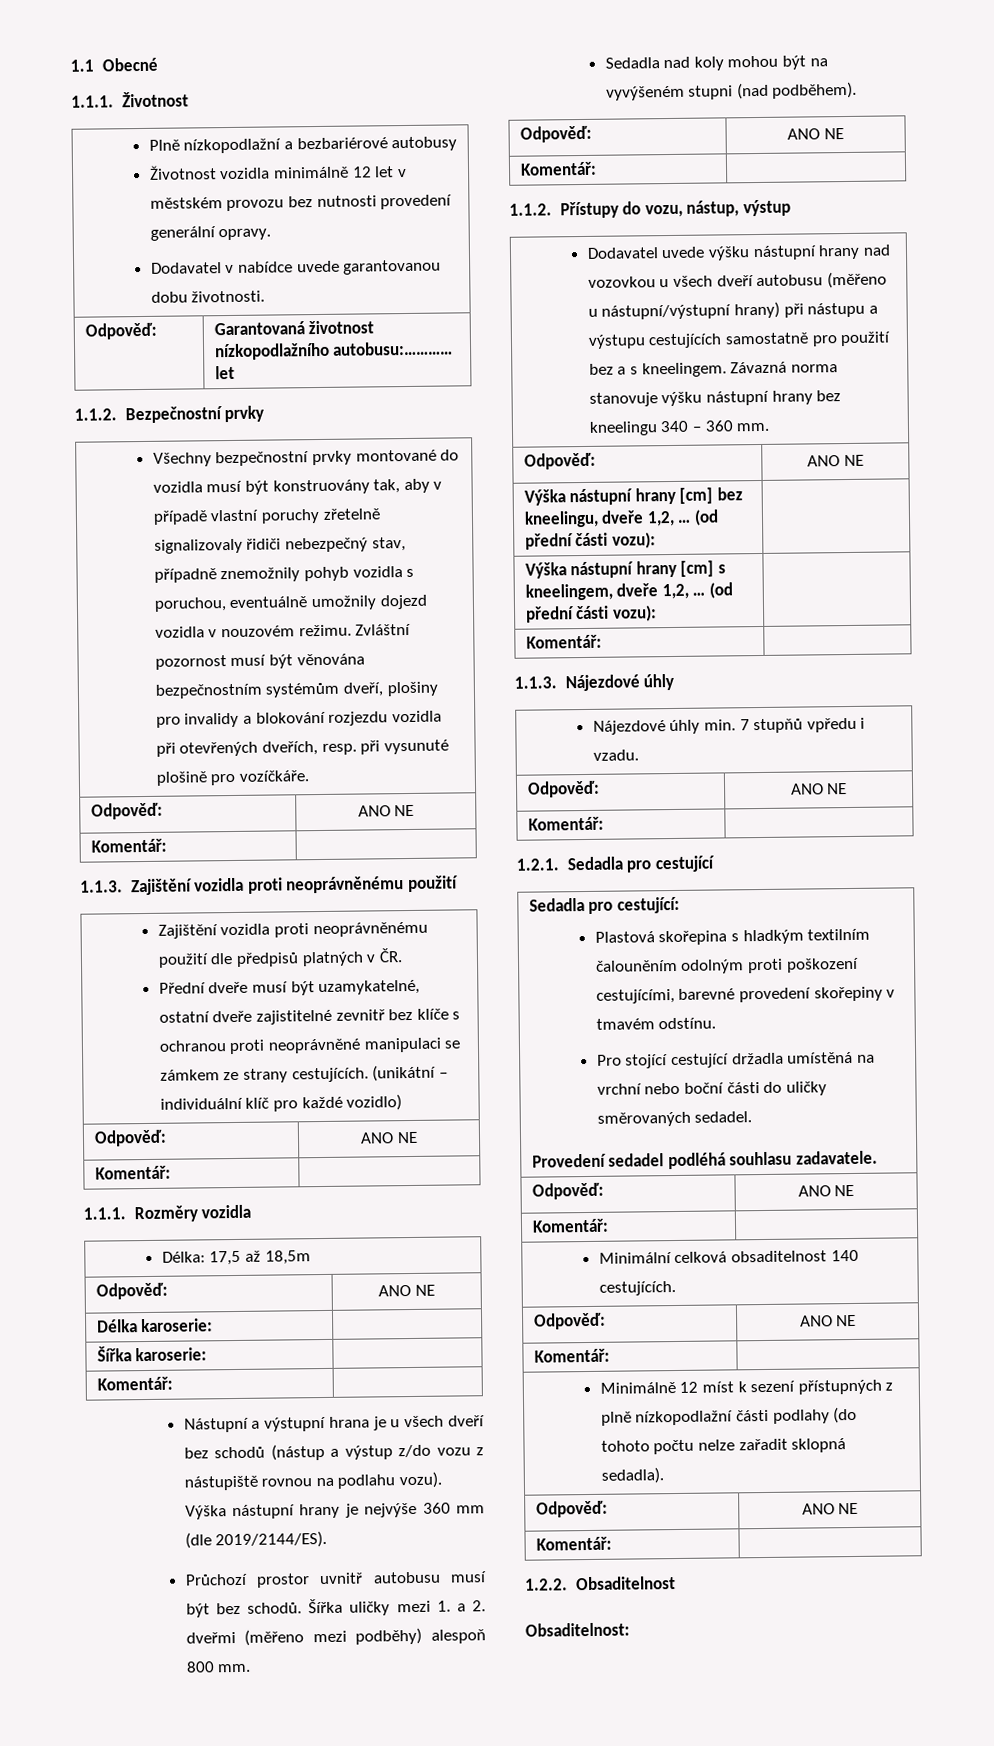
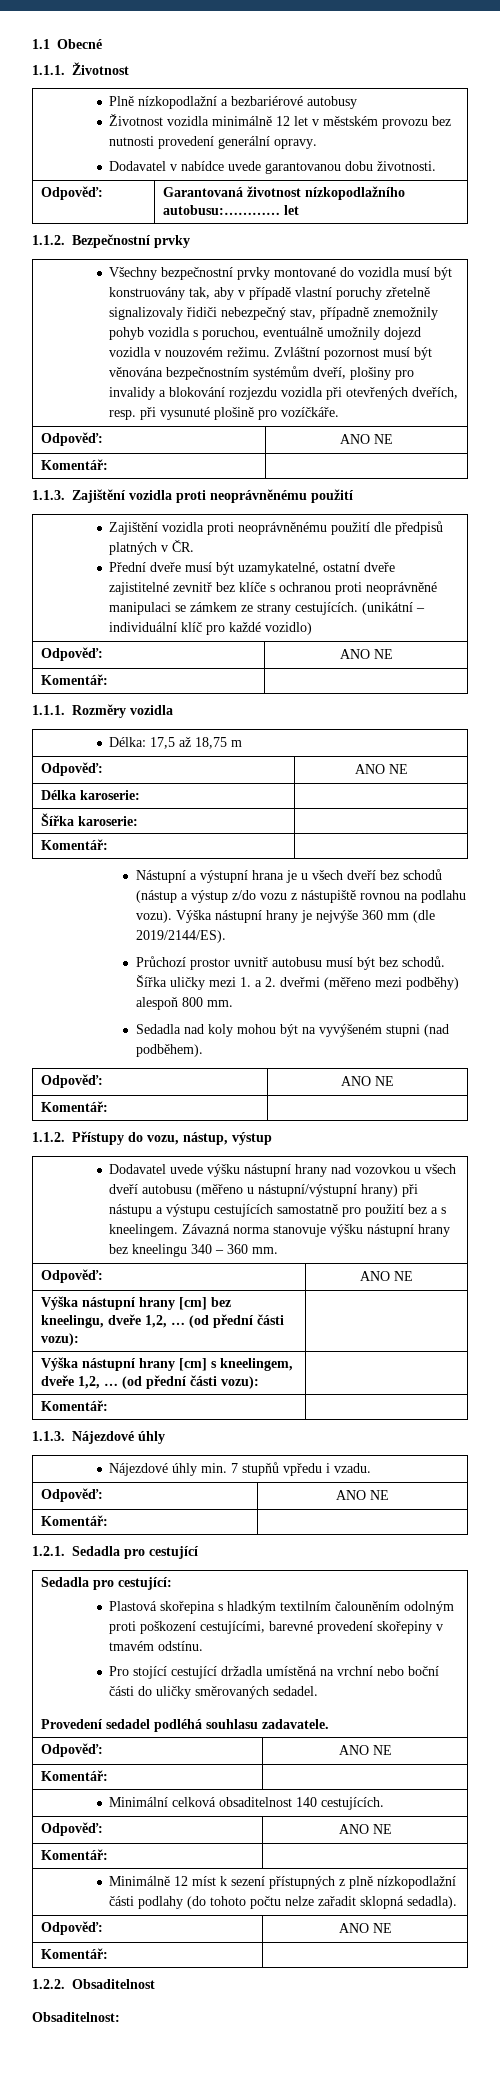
[264,1250,311,1265] 18,5m -> [195,737,243,749] 18,75 m

